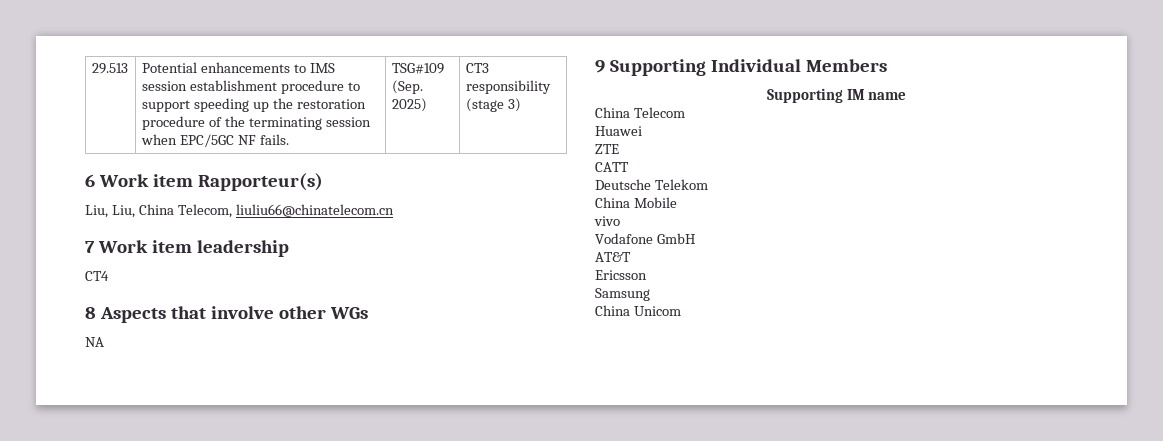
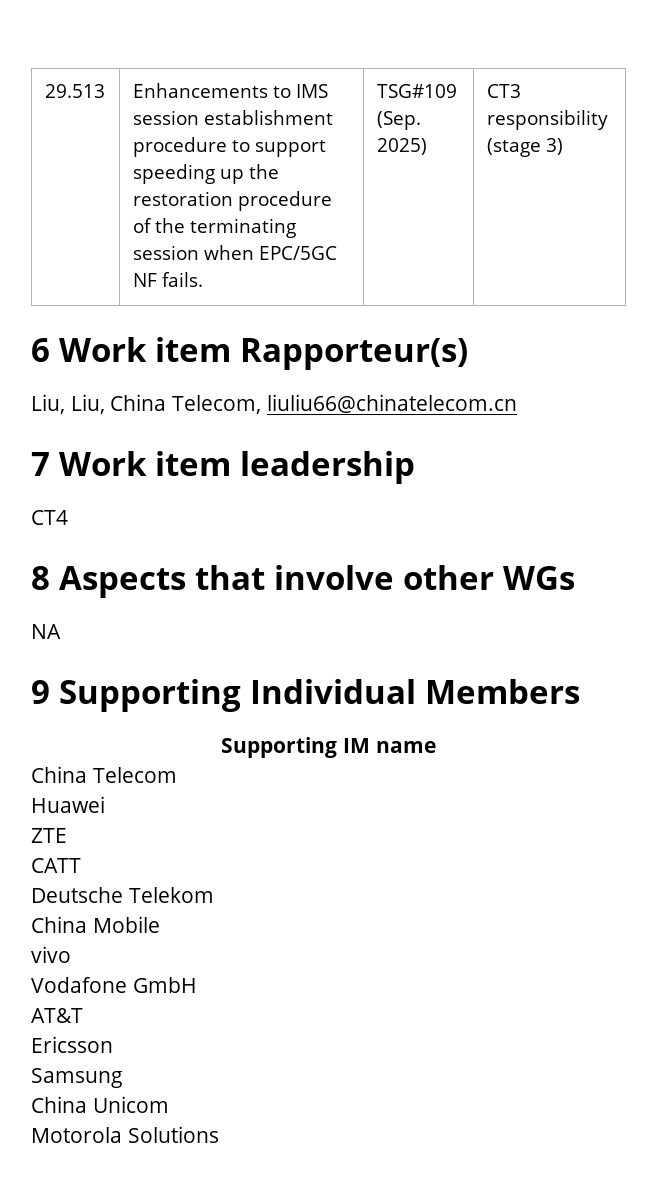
[141,62,290,73] Potential enhancements -> [132,83,268,98] Enhancements
(681, 311) none -> [31,1126,219,1143] // Motorola Solutions

